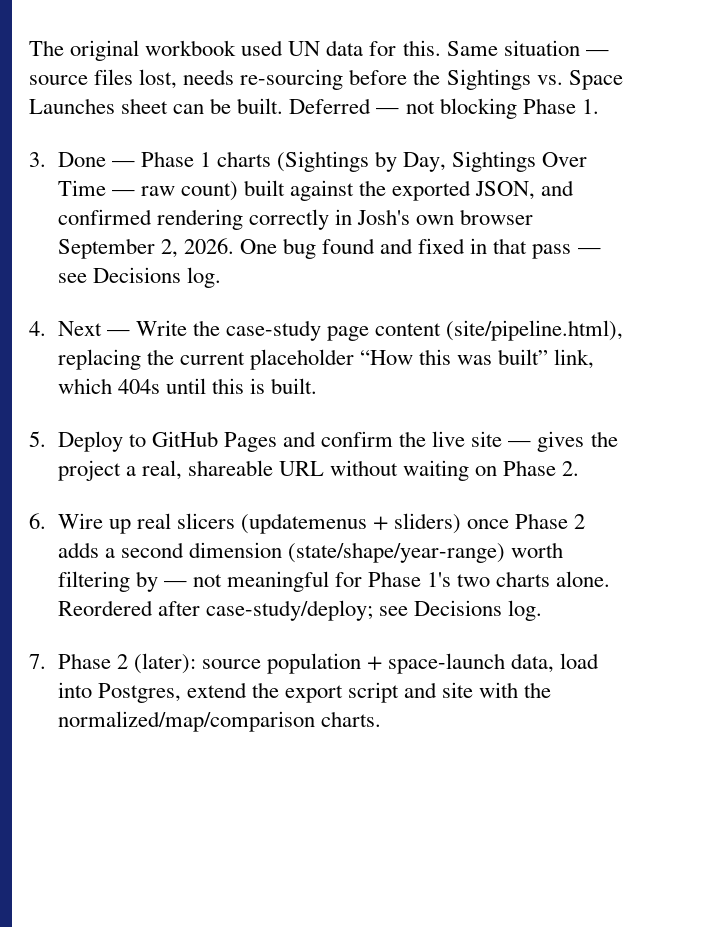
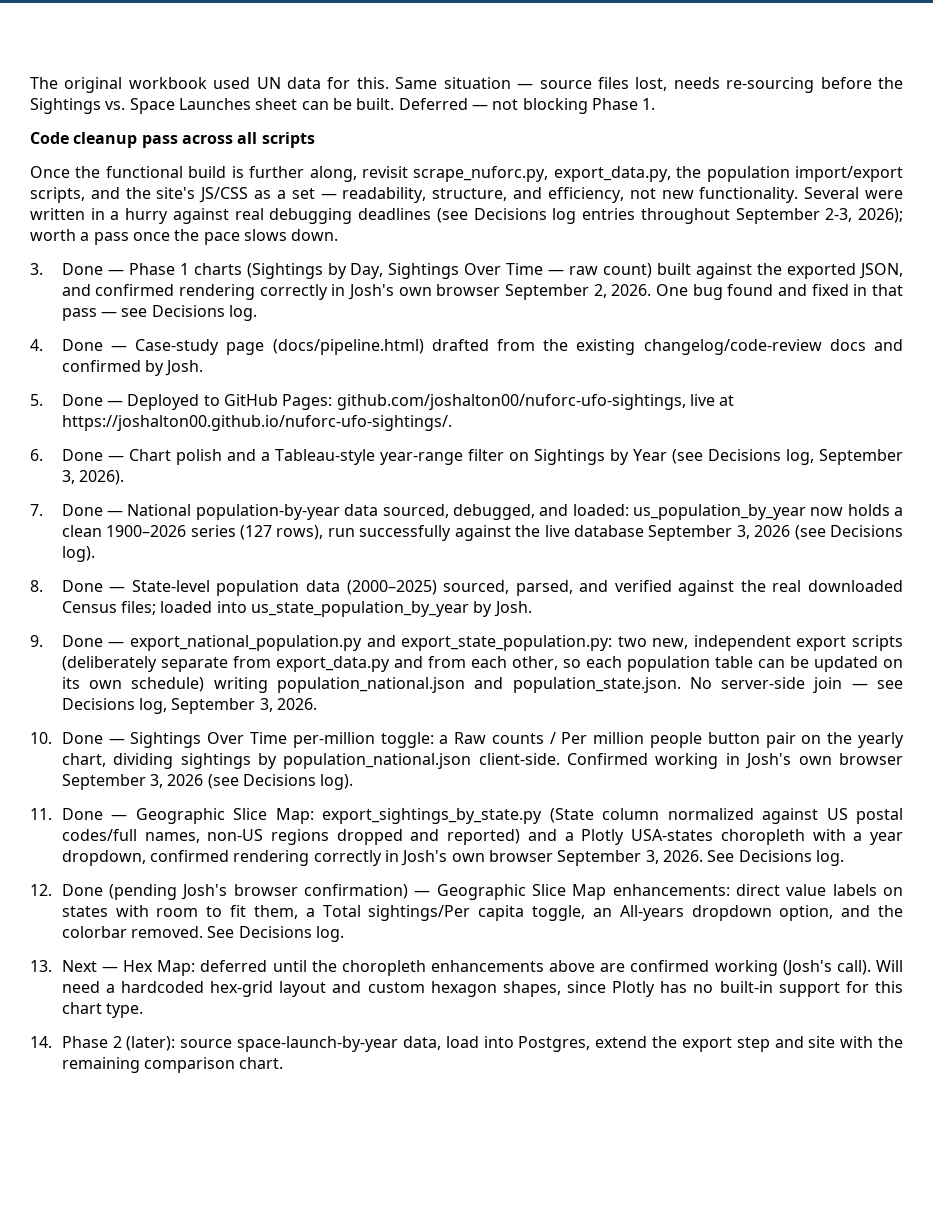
(599, 106) none -> [30,132,315,148] [30,166,903,182] [30,187,904,203] [30,208,904,224] [30,229,339,245] // Code cleanup pass across all scripts // Once the functional build is further along, revisit scrape_nuforc.py, export_data.py, the population import/export scripts, and the site's JS/CSS as a set — readability, structure, and efficiency, not new functionality. Several were written in a hurry against real debugging deadlines (see Decisions log entries throughout September 2-3, 2026); worth a pass once the pace slows down.
[57,320,624,341] [57,349,595,370] [57,378,318,394] [29,431,618,452] [57,460,580,481] [29,513,586,534] [57,542,564,563] [57,571,611,592] [57,600,543,621] [29,654,46,669] Next — Write the case-study page content (site/pipeline.html), replacing the current placeholder “How this was built” link, which 404s until this is built. // 5. Deploy to GitHub Pages and confirm the live site — gives the project a real, shareable URL without waiting on Phase 2. // 6. Wire up real slicers (updatemenus + sliders) once Phase 2 adds a second dimension (state/shape/year-range) worth filtering by — not meaningful for Phase 1's two charts alone. Reordered after case-study/deploy; see Decisions log. // 7. -> [61,339,904,355] [61,360,204,376] [30,394,735,410] [61,415,452,431] [30,449,903,465] [61,470,125,485] [30,504,904,520] [61,525,904,541] [61,546,95,562] [30,580,904,596] [61,601,532,617] [30,635,903,651] [61,656,904,672] [61,677,903,693] [61,698,318,714] [30,732,904,748] [61,753,903,769] [61,774,354,790] [30,808,904,824] [61,829,903,845] [61,850,844,866] [30,884,903,900] [61,905,903,921] [61,926,345,942] [30,960,904,976] [61,981,903,997] [61,1002,144,1018] [30,1036,52,1048] Done — Case-study page (docs/pipeline.html) drafted from the existing changelog/code-review docs and confirmed by Josh. // 5. Done — Deployed to GitHub Pages: github.com/joshalton00/nuforc-ufo-sightings, live at https://joshalton00.github.io/nuforc-ufo-sightings/. // 6. Done — Chart polish and a Tableau-style year-range filter on Sightings by Year (see Decisions log, September 3, 2026). // 7. Done — National population-by-year data sourced, debugged, and loaded: us_population_by_year now holds a clean 1900–2026 series (127 rows), run successfully against the live database September 3, 2026 (see Decisions log). // 8. Done — State-level population data (2000–2025) sourced, parsed, and verified against the real downloaded Census files; loaded into us_state_population_by_year by Josh. // 9. Done — export_national_population.py and export_state_population.py: two new, independent export scripts (deliberately separate from export_data.py and from each other, so each population table can be updated on its own schedule) writing population_national.json and population_state.json. No server-side join — see Decisions log, September 3, 2026. // 10. Done — Sightings Over Time per-million toggle: a Raw counts / Per million people button pair on the yearly chart, dividing sightings by population_national.json client-side. Confirmed working in Josh's own browser September 3, 2026 (see Decisions log). // 11. Done — Geographic Slice Map: export_sightings_by_state.py (State column normalized against US postal codes/full names, non-US regions dropped and reported) and a Plotly USA-states choropleth with a year dropdown, confirmed rendering correctly in Josh's own browser September 3, 2026. See Decisions log. // 12. Done (pending Josh's browser confirmation) — Geographic Slice Map enhancements: direct value labels on states with room to fit them, a Total sightings/Per capita toggle, an All-years dropdown option, and the colorbar removed. See Decisions log. // 13. Next — Hex Map: deferred until the choropleth enhancements above are confirmed working (Josh's call). Will need a hardcoded hex-grid layout and custom hexagon shapes, since Plotly has no built-in support for this chart type. // 14.
[266,653,506,674] population + space-launch -> [237,1036,399,1052] space-launch-by-year
[348,682,400,703] script -> [736,1037,770,1052] step
[57,711,381,732] normalized/map/comparison charts. -> [61,1057,284,1073] remaining comparison chart.

